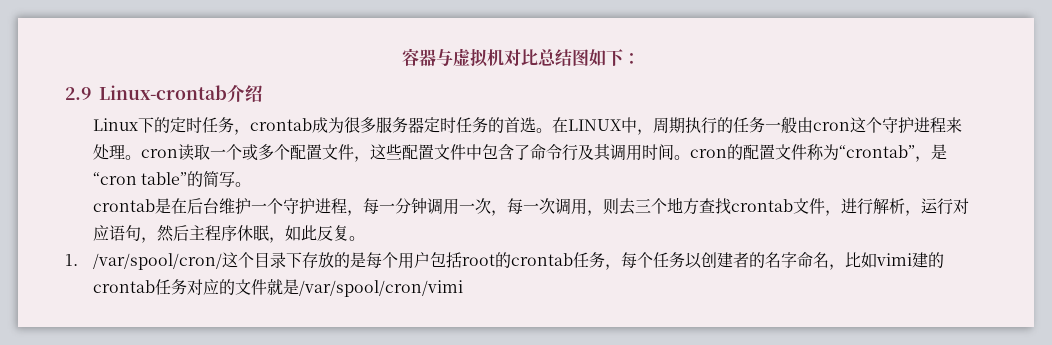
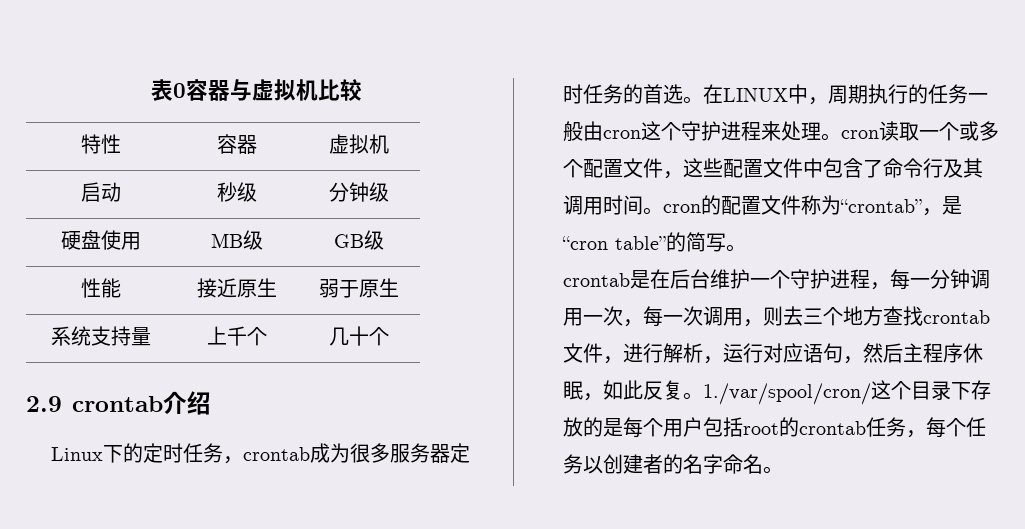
(402, 57) none -> [151,79,186,101] 表0
[504,49,640,67] 对比总结图如下： -> [318,79,362,101] [81,134,121,154] [216,134,257,154] [328,134,389,154] [81,182,121,202] [216,182,257,202] [328,182,389,202] [61,230,141,250] [210,230,263,250] [333,230,384,250] [81,278,121,298] [196,278,277,298] [318,278,399,298] [51,326,151,346] [206,326,267,346] [328,326,389,346] 比较 // 特性 | 容器 | 虚拟机 // 启动 | 秒级 | 分钟级 // 硬盘使用 | MB级 | GB级 // 性能 | 接近原生 | 弱于原生 // 系统支持量 | 上千个 | 几十个
[99,85,227,100] Linux-crontab -> [72,396,163,412] crontab
[65,253,222,270] // 1. /var/spool/cron/ -> [702,383,871,405] 1./var/spool/cron/
[828,252,944,270] [92,279,463,297] ，比如vimi建的crontab任务对应的文件就是/var/spool/cron/vimi -> [762,466,783,474] 。

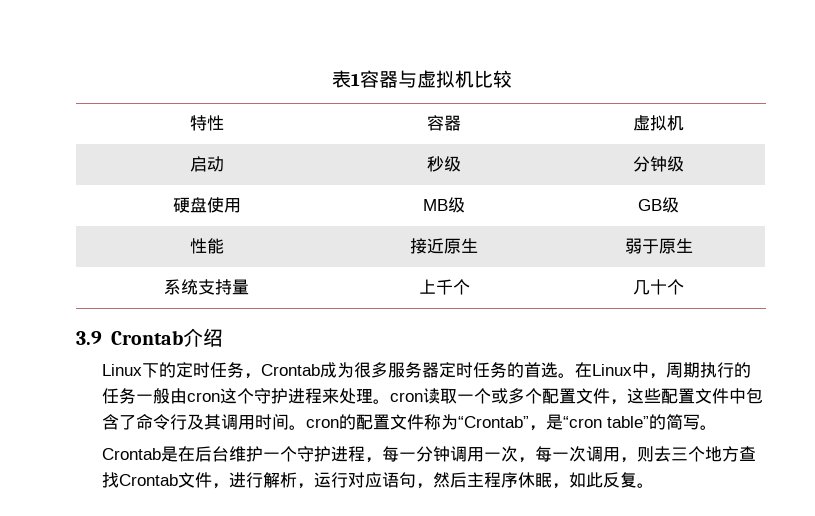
[173,83,186,98] 0 -> [350,73,360,86] 1
[26,396,163,412] 2.9 crontab -> [76,330,183,345] 3.9 Crontab
[242,447,310,461] crontab -> [261,364,321,376] Crontab
[722,88,788,102] LINUX -> [592,364,633,376] Linux
[839,199,922,213] “crontab” -> [458,416,530,428] “Crontab”
[562,273,630,287] crontab -> [102,448,162,460] Crontab
[922,310,990,324] crontab -> [119,474,179,486] Crontab
[702,380,991,405] [562,417,986,438] [562,454,783,474] 1./var/spool/cron/这个目录下存放的是每个用户包括root的crontab任务，每个任务以创建者的名字命名。 -> (655, 485) none

